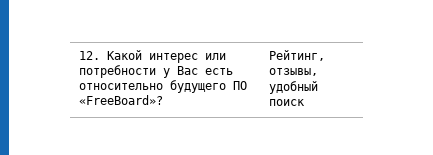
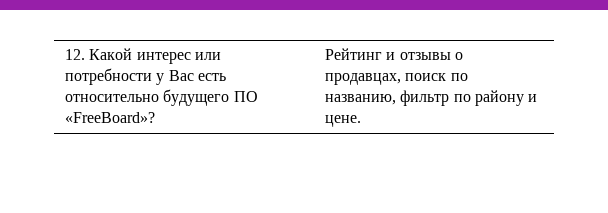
[268,50,325,61] [268,68,318,76] [268,81,318,94] [268,99,305,106] Рейтинг, отзывы, удобный поиск -> [325,48,464,60] [325,73,468,85] [325,90,538,106] [325,115,362,127] Рейтинг и отзывы о продавцах, поиск по названию, фильтр по району и цене.

